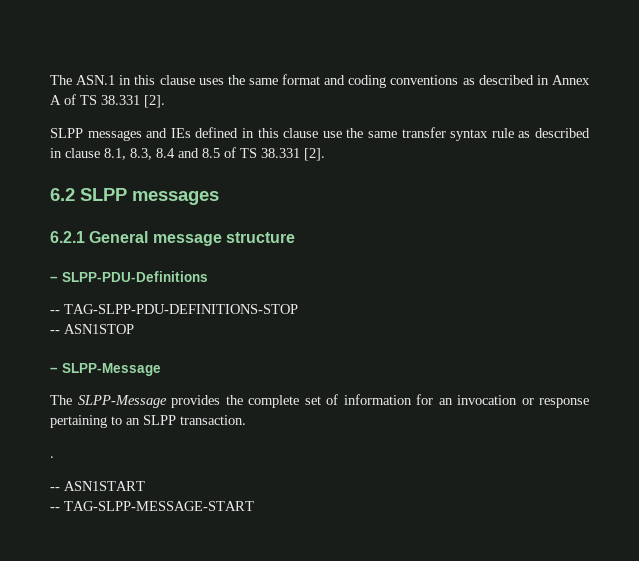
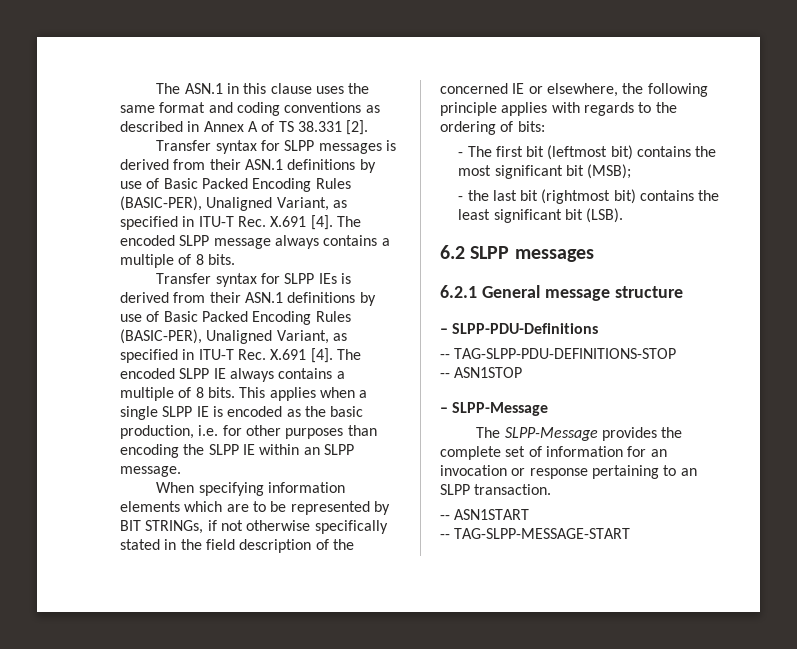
[50,127,591,141] [50,147,325,161] SLPP messages and IEs defined in this clause use the same transfer syntax rule as described in clause 8.1, 8.3, 8.4 and 8.5 of TS 38.331 [2]. -> [156,140,397,154] [120,159,376,173] [120,178,351,192] [120,196,347,211] [120,215,361,230] [120,235,390,249] [120,254,235,268] [156,273,352,287] [120,292,376,306] [120,311,351,325] [120,329,347,344] [120,348,361,363] [120,368,345,382] [120,387,368,401] [120,406,364,420] [120,425,377,439] [120,444,354,458] [120,466,181,477] [156,482,346,496] [120,501,390,515] [120,520,388,534] [120,539,354,553] [440,83,708,97] [440,102,677,116] [440,121,545,135] [458,145,717,160] [458,164,632,179] [458,189,720,204] [458,208,624,223] Transfer syntax for SLPP messages is derived from their ASN.1 definitions by use of Basic Packed Encoding Rules (BASIC-PER), Unaligned Variant, as specified in ITU-T Rec. X.691 [4]. The encoded SLPP message always contains a multiple of 8 bits. // Transfer syntax for SLPP IEs is derived from their ASN.1 definitions by use of Basic Packed Encoding Rules (BASIC-PER), Unaligned Variant, as specified in ITU-T Rec. X.691 [4]. The encoded SLPP IE always contains a multiple of 8 bits. This applies when a single SLPP IE is encoded as the basic production, i.e. for other purposes than encoding the SLPP IE within an SLPP message. // When specifying information elements which are to be represented by BIT STRINGs, if not otherwise specifically stated in the field description of the concerned IE or elsewhere, the following principle applies with regards to the ordering of bits: // - The first bit (leftmost bit) contains the most significant bit (MSB); // - the last bit (rightmost bit) contains the least significant bit (LSB).
[50,456,54,458] // . -> (552, 489) none

